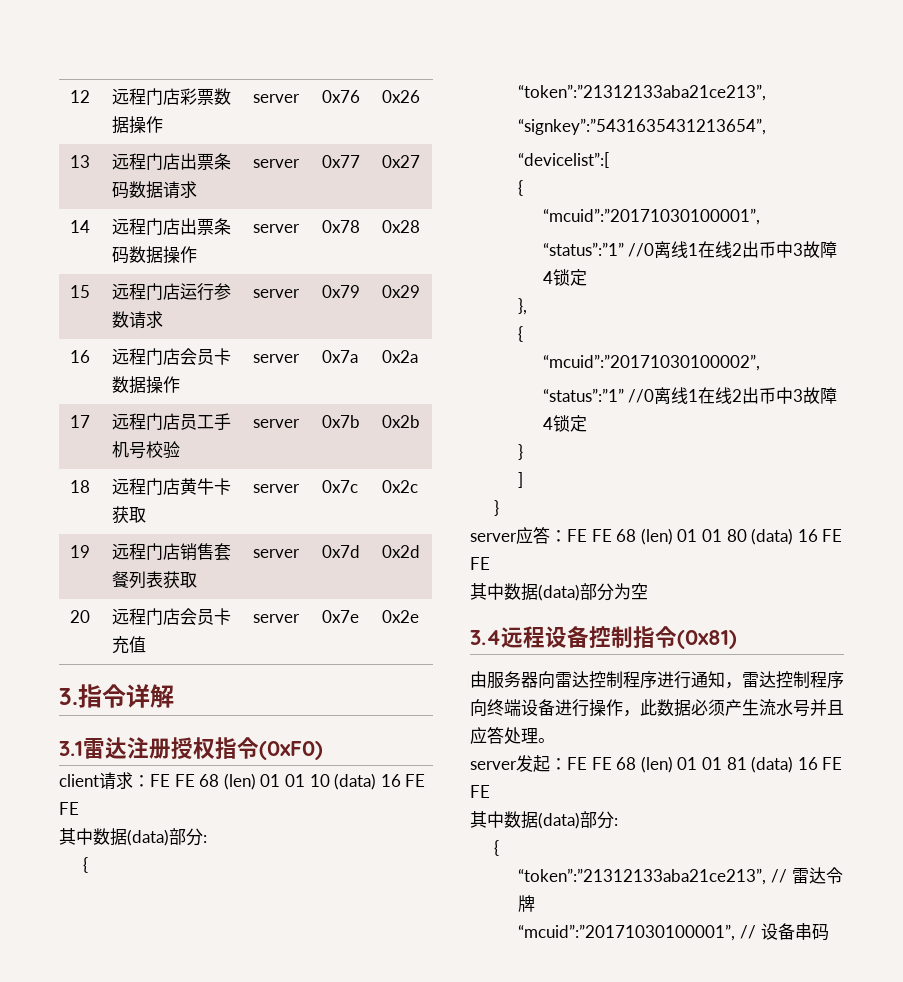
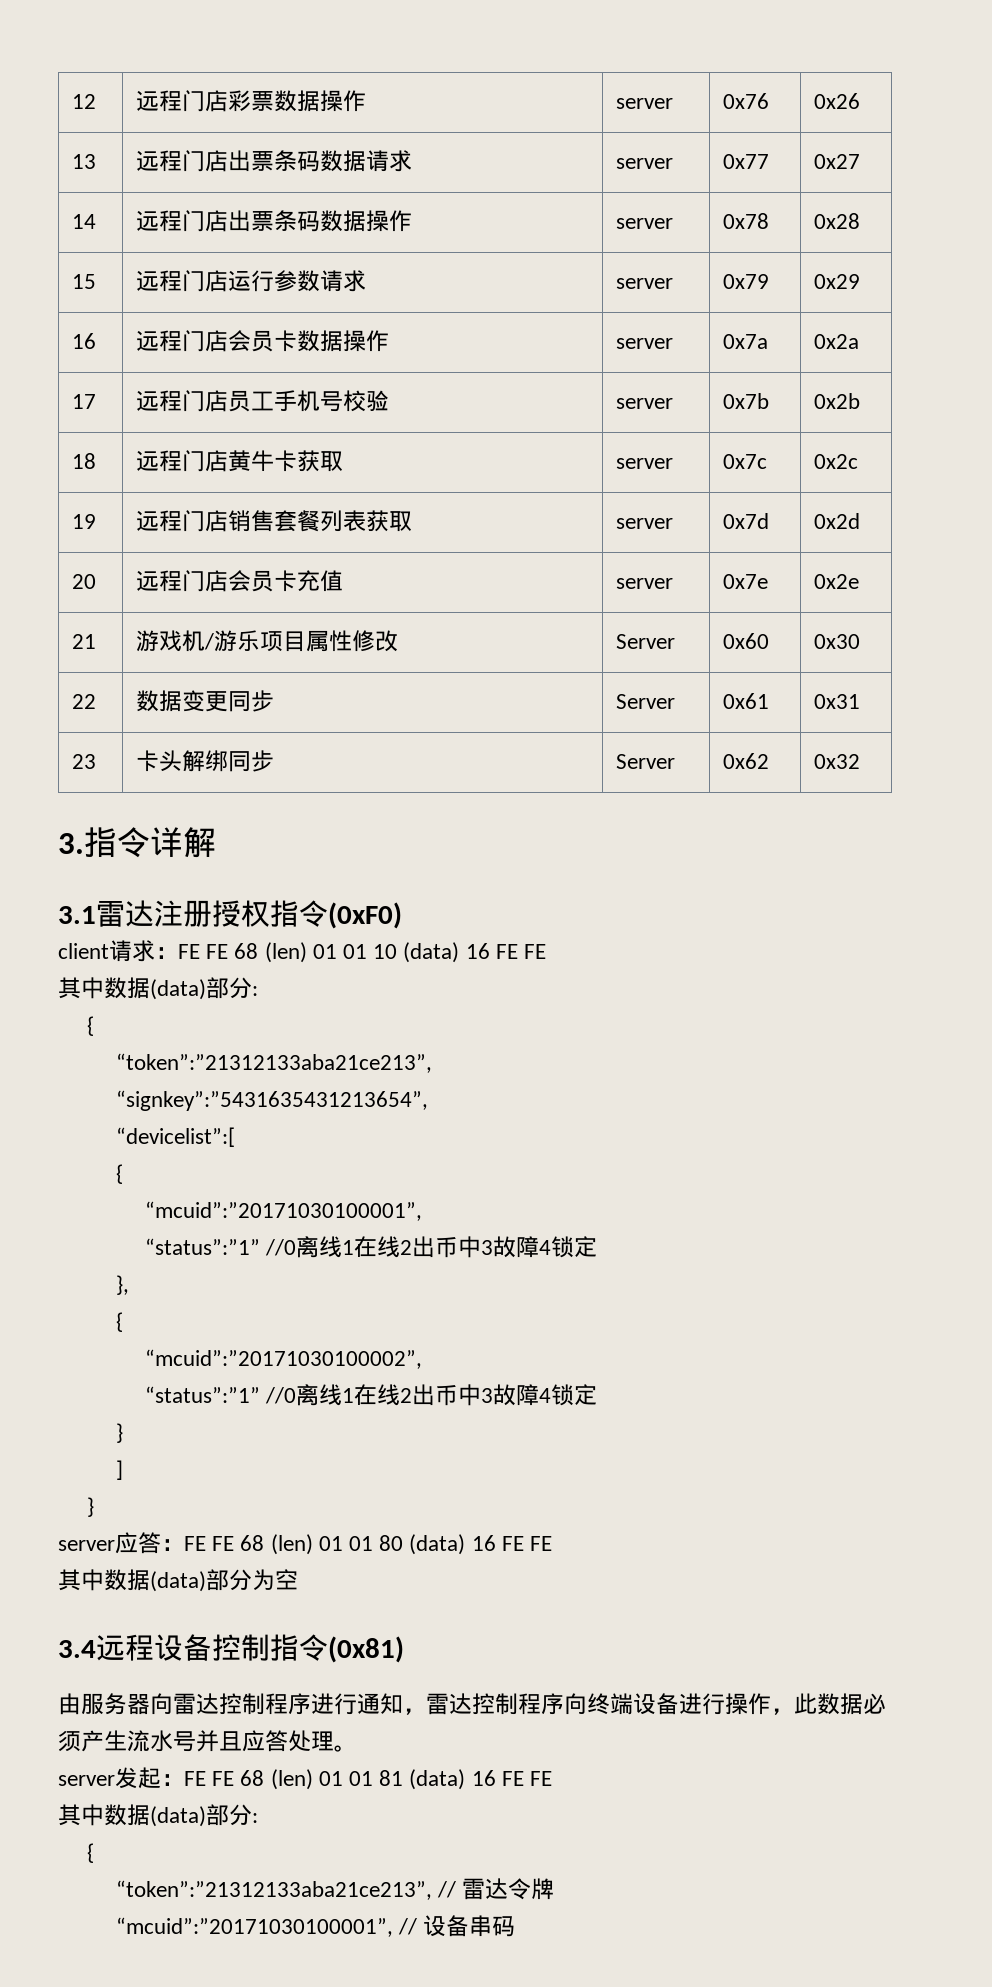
(419, 616) none -> [71,634,96,649] [135,630,398,652] [615,634,675,649] [722,633,769,649] [813,634,860,649] [71,694,96,709] [135,690,274,712] [615,694,675,709] [722,693,769,709] [813,694,860,709] [71,754,96,769] [135,750,274,772] [615,754,675,769] [722,753,769,769] [813,754,860,769] // 21 | 游戏机/游乐项目属性修改 | Server | 0x60 | 0x30 // 22 | 数据变更同步 | Server | 0x61 | 0x31 // 23 | 卡头解绑同步 | Server | 0x62 | 0x32

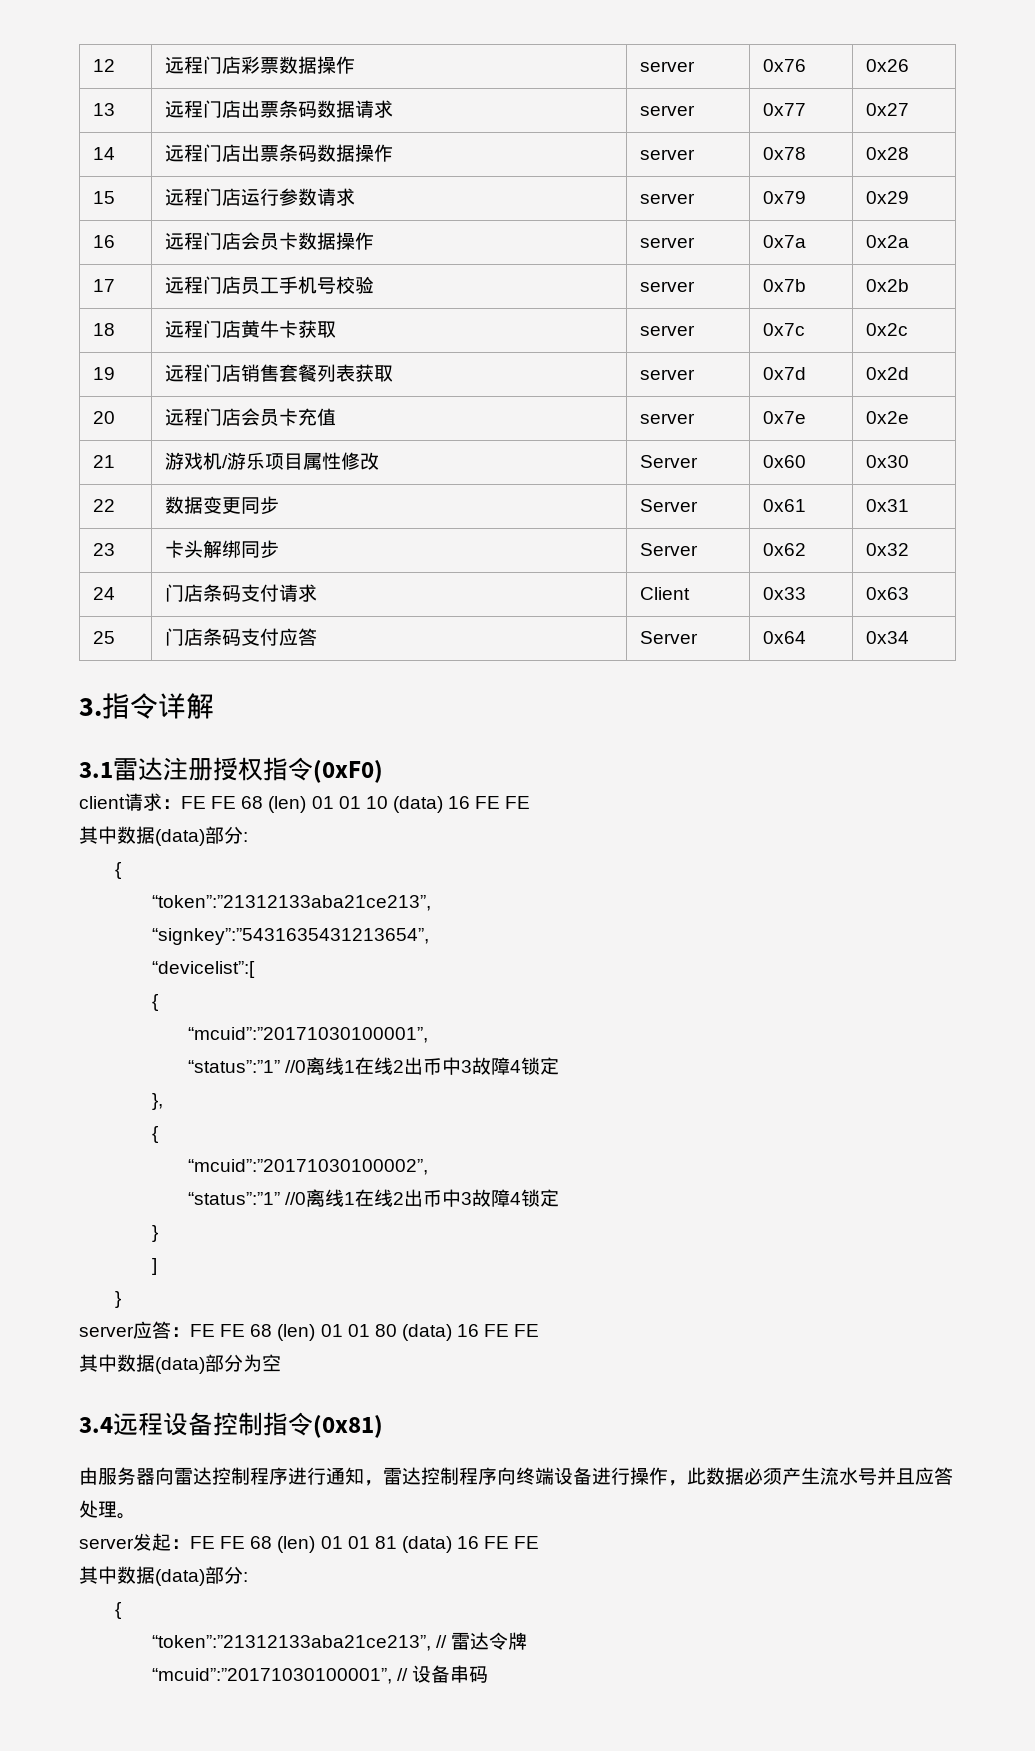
(860, 761) none -> [92,587,115,600] [164,584,317,602] [639,587,690,600] [762,587,806,600] [865,587,909,600] [92,631,115,644] [164,628,317,646] [639,631,698,644] [762,631,806,644] [865,631,909,644] // 24 | 门店条码支付请求 | Client | 0x33 | 0x63 // 25 | 门店条码支付应答 | Server | 0x64 | 0x34

